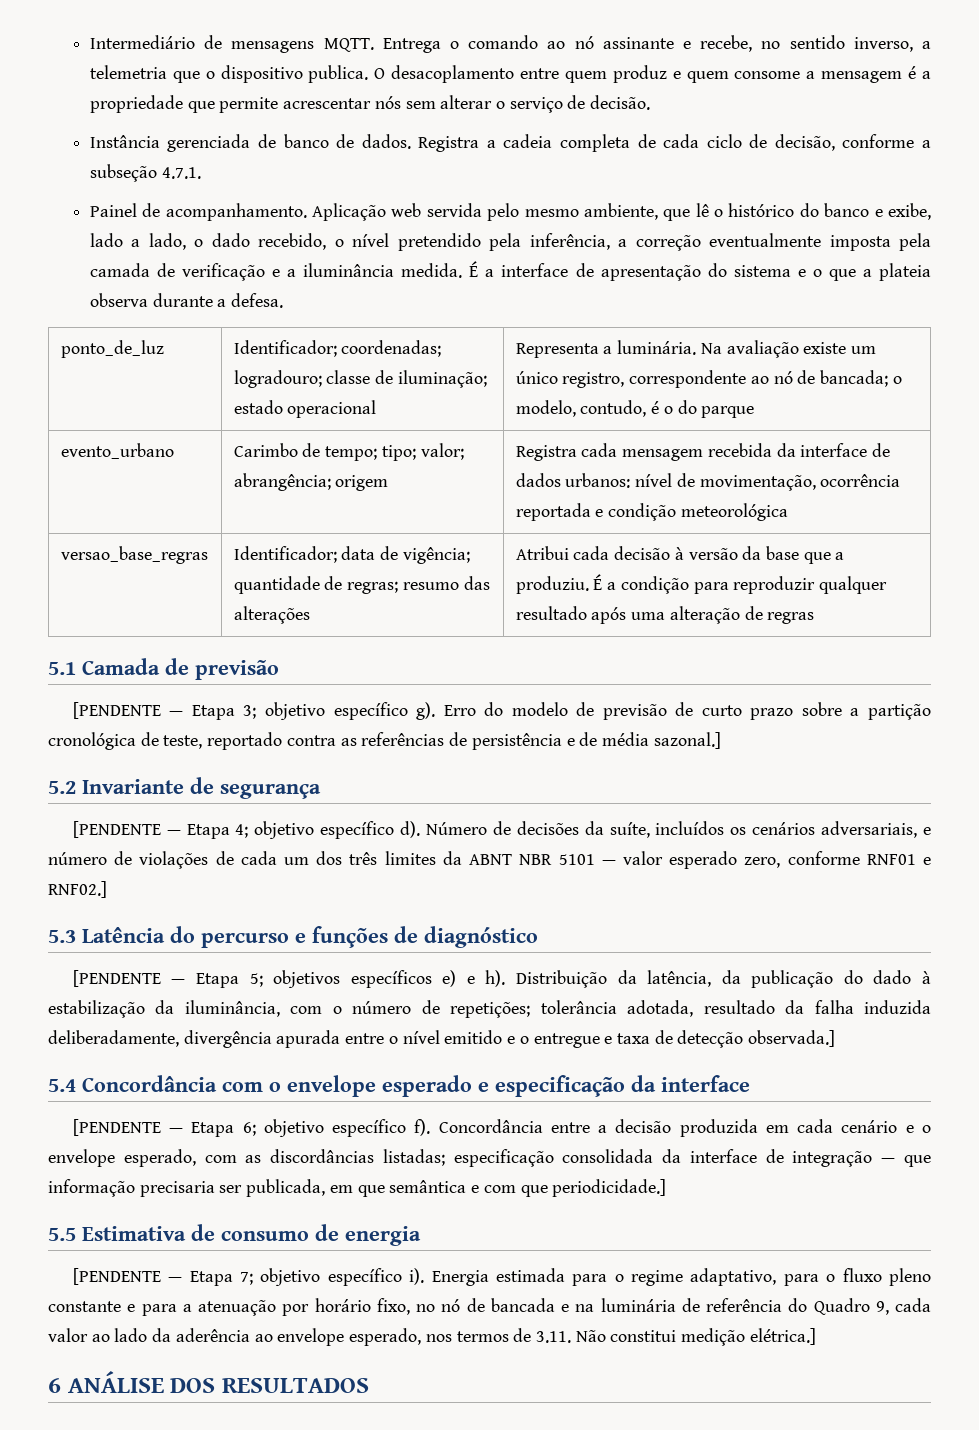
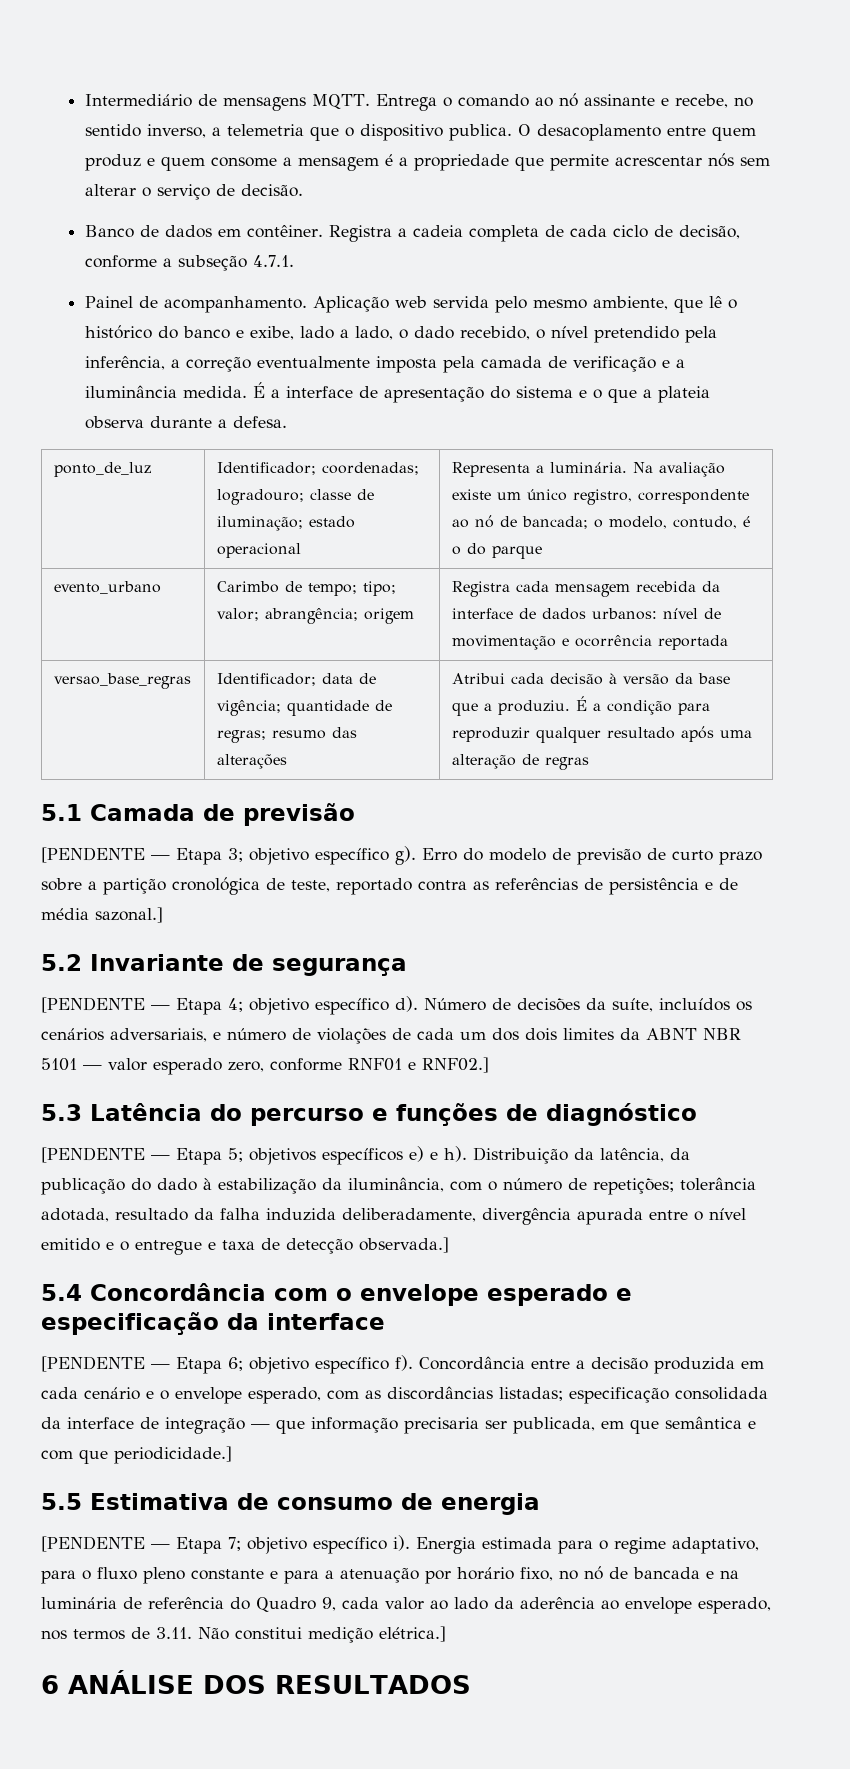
[89,134,411,152] Instância gerenciada de banco de dados. -> [84,225,323,238] Banco de dados em contêiner.
[699,475,816,491] movimentação, -> [451,635,569,650] movimentação e
[595,503,788,521] e condição meteorológica -> (728, 642) none
[349,852,378,865] três -> [525,1028,557,1041] dois

